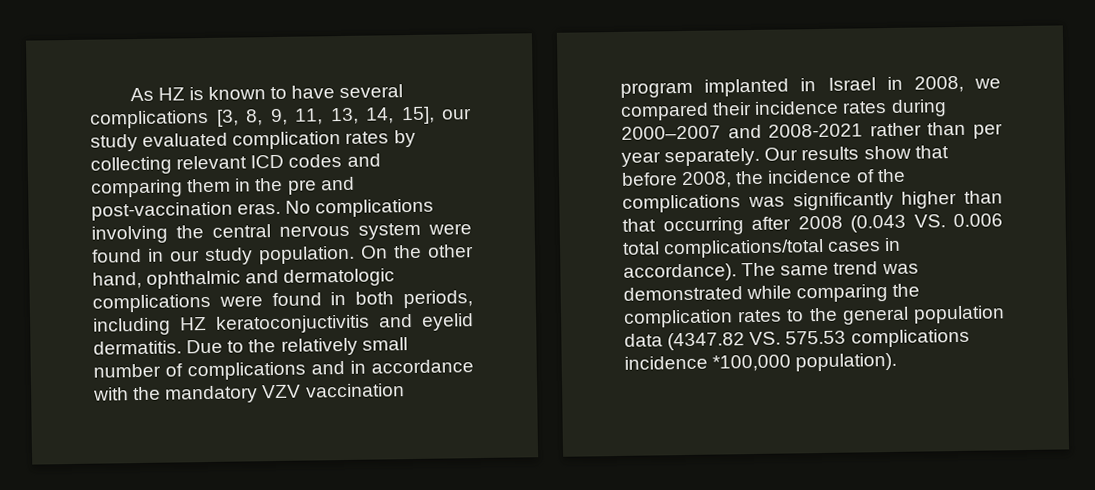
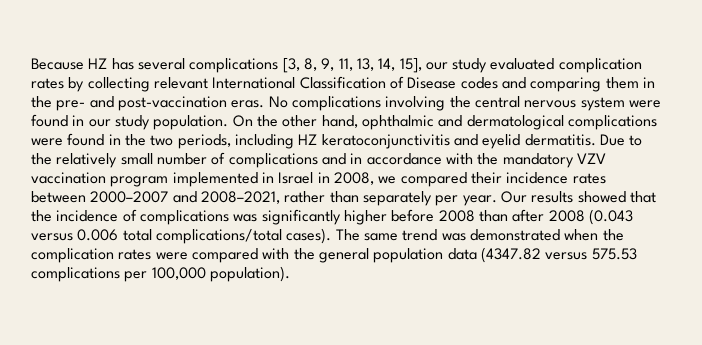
[129,85,336,102] As HZ is known to have -> [31,58,134,70] Because HZ has
[250,154,285,169] ICD -> [212,76,457,89] International Classification of Disease
[287,179,317,195] pre -> [56,100,86,111] pre-
[283,268,396,287] dermatologic -> [466,115,564,130] dermatological
[355,291,395,305] both -> [124,134,174,146] the two
[216,314,370,334] keratoconjuctivitis -> [321,134,450,149] keratoconjunctivitis
[704,78,790,97] implanted -> [172,172,258,187] implemented
[890,99,947,117] during -> [31,191,86,203] between
[768,123,864,138] 2008-2021 -> [200,191,280,204] 2008–2021,
[973,123,1003,139] [621,145,949,167] [621,171,733,189] per year separately. Our results show that before 2008, -> [362,191,656,206] separately per year. Our results showed that
[876,168,906,183] the -> (137, 215) none
[964,190,1003,204] [622,217,744,236] than that occurring -> [391,209,508,222] before 2008 than
[913,214,946,228] VS. -> [31,233,73,241] versus
[827,237,902,252] [623,263,737,282] cases in accordance). -> [286,228,332,244] cases).
[746,284,889,303] while comparing -> [564,229,599,241] when
[786,309,805,322] to -> [155,248,290,263] were compared with
[749,331,782,346] VS. -> [545,252,588,260] versus
[624,354,792,372] incidence *100,000 -> [124,267,206,282] per 100,000

